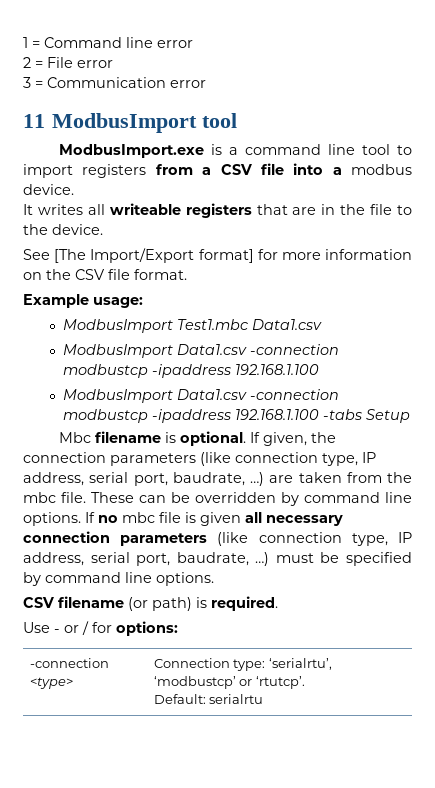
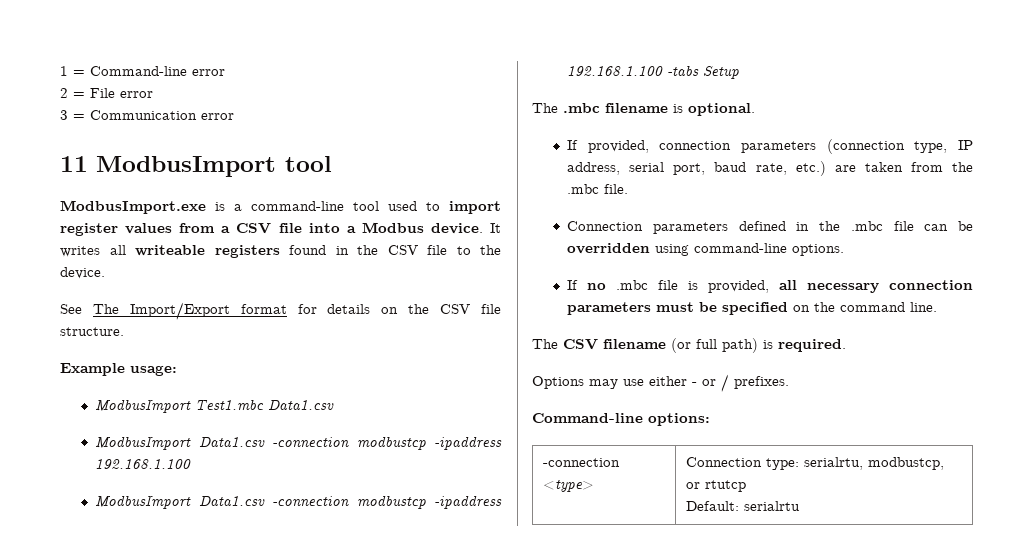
[44,37,153,48] Command line -> [90,66,187,76] Command-line
[244,144,412,155] [23,164,147,178] command line tool to import registers -> [251,201,501,214] [60,223,173,236] command-line tool used to import register values
[351,164,412,175] [23,184,74,195] modbus device. // -> [361,222,483,234] Modbus device.
[256,204,366,215] that are in the -> [289,245,418,255] found in the CSV
[54,248,412,263] [The Import/Export format] for more information -> [92,302,371,320] The Import/Export format for details
[134,269,187,280] format. -> [60,327,124,336] structure.
[58,432,91,443] Mbc -> [532,103,600,113] The .mbc
[249,432,336,446] [23,452,376,466] [23,472,264,486] If given, the connection parameters (like connection type, IP address, serial port, baudrate, …) -> [567,139,973,154] [567,161,826,176] // If provided, connection parameters (connection type, IP address, serial port, baud rate, etc.)
[23,492,56,503] mbc -> [567,184,600,194] .mbc
[91,492,412,506] [23,512,81,526] These can be overridden by command line options. -> [567,221,973,234] [567,243,845,256] // Connection parameters defined in the .mbc file can be overridden using command-line options. //
[122,512,155,523] mbc -> [616,280,649,290] .mbc
[200,512,241,526] given -> [708,280,770,293] provided,
[217,532,412,546] [23,552,412,566] [23,572,214,586] (like connection type, IP address, serial port, baudrate, …) must be specified by command line options. // -> [656,302,938,315] [532,339,558,349] must be specified on the command line. // The
(148, 604) none -> [696,339,717,349] full
[23,622,50,633] Use -> [532,376,687,389] Options may use either
[92,622,112,633] for -> [734,376,789,389] [532,413,643,423] prefixes. // Command-line
[268,658,332,670] [153,676,305,689] ‘serialrtu’, ‘modbustcp’ or ‘rtutcp’. -> [804,457,945,470] [686,480,747,492] serialrtu, modbustcp, or rtutcp

